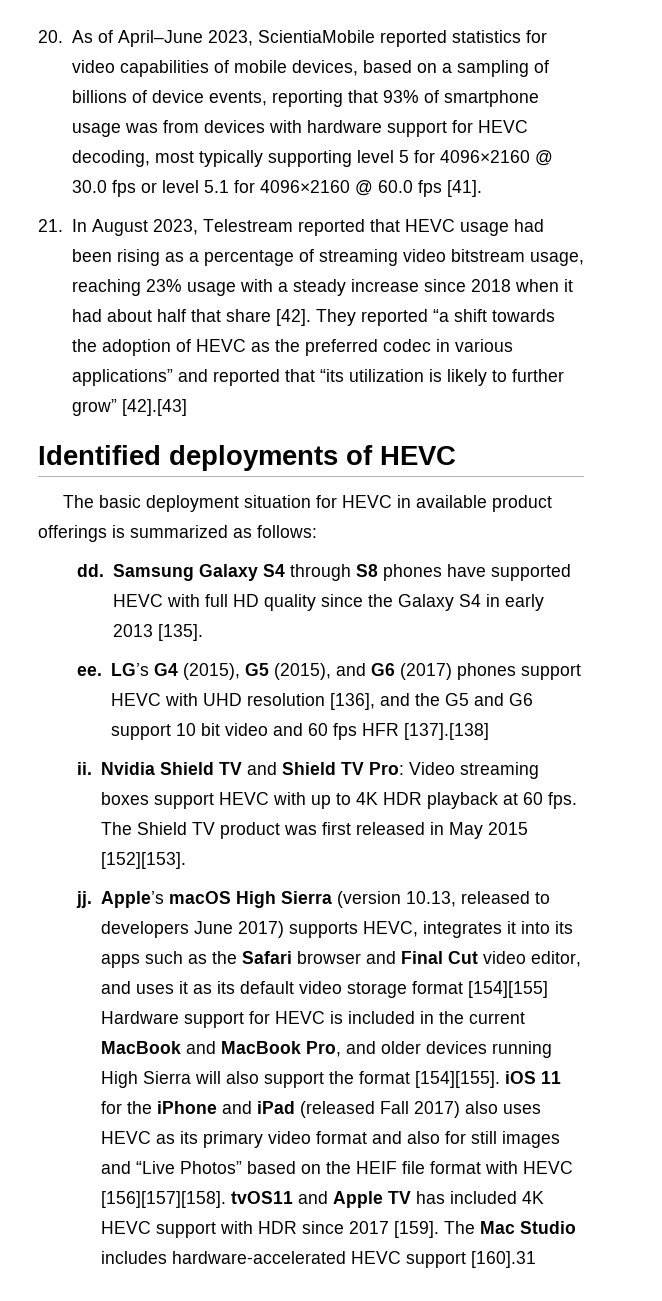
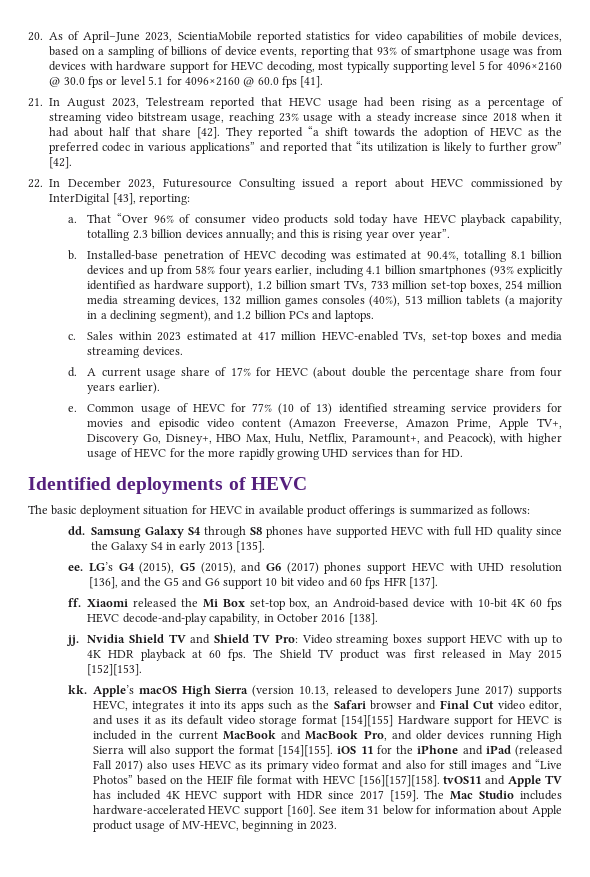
[121,399,187,416] [42].[43] -> [49,157,73,169] [28,178,563,190] [49,193,190,205] [67,213,562,226] [87,229,450,241] [67,250,562,262] [87,265,563,277] [87,280,562,292] [87,295,563,307] [87,310,374,322] [67,331,562,343] [87,346,183,358] [67,367,562,379] [87,382,160,394] [67,403,562,415] [87,418,562,430] [87,433,562,445] [87,448,463,460] [42]. // 22. In December 2023, Futuresource Consulting issued a report about HEVC commissioned by InterDigital [43], reporting: // a. That “Over 96% of consumer video products sold today have HEVC playback capability, totalling 2.3 billion devices annually; and this is rising year over year”. // b. Installed-base penetration of HEVC decoding was estimated at 90.4%, totalling 8.1 billion devices and up from 58% four years earlier, including 4.1 billion smartphones (93% explicitly identified as hardware support), 1.2 billion smart TVs, 733 million set-top boxes, 254 million media streaming devices, 132 million games consoles (40%), 513 million tablets (a majority in a declining segment), and 1.2 billion PCs and laptops. // c. Sales within 2023 estimated at 417 million HEVC-enabled TVs, set-top boxes and media streaming devices. // d. A current usage share of 17% for HEVC (about double the percentage share from four years earlier). // e. Common usage of HEVC for 77% (10 of 13) identified streaming service providers for movies and episodic video content (Amazon Freeverse, Amazon Prime, Apple TV+, Discovery Go, Disney+, HBO Max, Hulu, Netflix, Paramount+, and Peacock), with higher usage of HEVC for the more rapidly growing UHD services than for HD.
[403,723,489,740] [77,762,93,775] [137].[138] // ii. -> [409,577,439,589] [67,598,563,610] [87,613,378,625] [65,635,79,646] [137]. // ff. Xiaomi released the Mi Box set-top box, an Android-based device with 10-bit 4K 60 fps HEVC decode-and-play capability, in October 2016 [138]. // jj.
[76,891,93,908] jj. -> [67,685,87,694] kk.
[470,1251,536,1268] [160].31 -> [286,805,562,817] [92,820,338,832] [160]. See item 31 below for information about Apple product usage of MV-HEVC, beginning in 2023.

